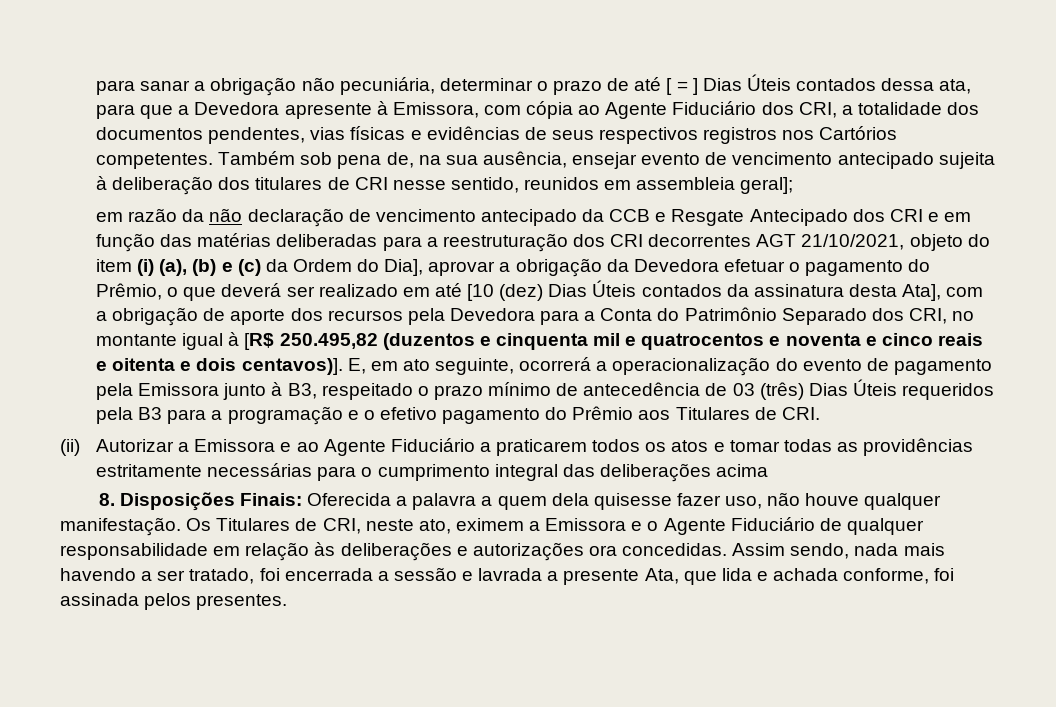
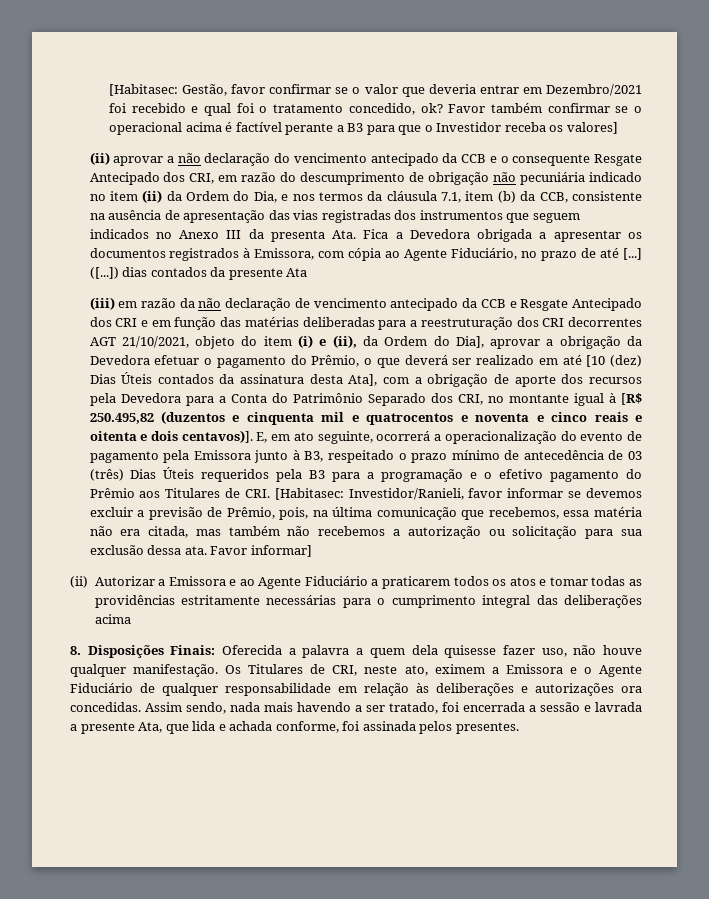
[95,74,972,96] [95,102,372,119] para sanar a obrigação não pecuniária, determinar o prazo de até [ = ] Dias Úteis contados dessa ata, para que a Devedora apresente -> [109,84,642,97] [109,103,643,116] [109,122,618,135] [89,152,642,166] [89,172,642,185] [89,190,642,203] [89,210,580,223] [89,229,642,242] [89,248,240,261] [Habitasec: Gestão, favor confirmar se o valor que deveria entrar em Dezembro/2021 foi recebido e qual foi o tratamento concedido, ok? Favor também confirmar se o operacional acima é factível perante a B3 para que o Investidor receba os valores] // (ii) aprovar a não declaração do vencimento antecipado da CCB e o consequente Resgate Antecipado dos CRI, em razão do descumprimento de obrigação não pecuniária indicado no item (ii) da Ordem do Dia, e nos termos da cláusula 7.1, item (b) da CCB, consistente na ausência de apresentação das vias registradas dos instrumentos que seguem indicados no Anexo III da presenta Ata. Fica a Devedora obrigada a apresentar os documentos registrados
[672,101,980,118] [95,126,898,144] [95,151,995,169] [95,176,794,195] Fiduciário dos CRI, a totalidade dos documentos pendentes, vias físicas e evidências de seus respectivos registros nos Cartórios competentes. Também sob pena de, na sua ausência, ensejar evento de vencimento antecipado sujeita à deliberação dos titulares de CRI nesse sentido, reunidos em assembleia geral]; // -> [451,248,642,261] [89,267,308,280] [89,297,115,310] Fiduciário, no prazo de até [...] ([...]) dias contados da presente Ata // (iii)
[159,259,261,276] (a), (b) e (c) -> [319,335,357,348] e (ii),
(820, 413) none -> [274,488,642,500] [89,507,642,520] [89,526,642,539] [89,545,312,557] [Habitasec: Investidor/Ranieli, favor informar se devemos excluir a previsão de Prêmio, pois, na última comunicação que recebemos, essa matéria não era citada, mas também não recebemos a autorização ou solicitação para sua exclusão dessa ata. Favor informar]

